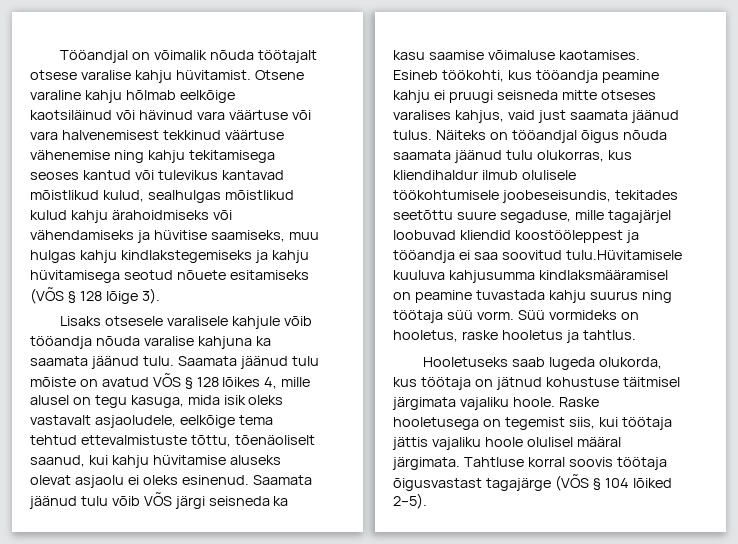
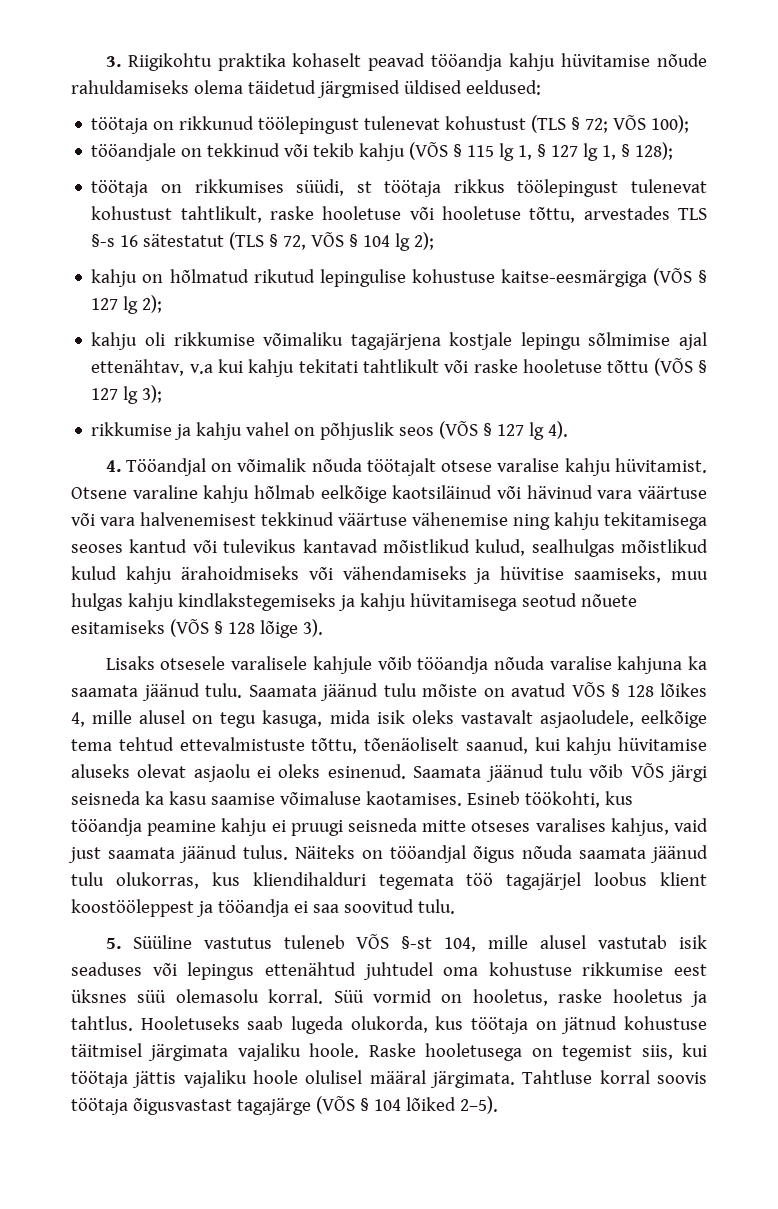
(60, 56) none -> [105,53,707,71] [71,80,541,98] [91,115,690,134] [91,142,674,161] [91,179,707,197] [91,206,707,223] [91,232,435,251] [91,268,707,287] [91,295,163,314] [91,332,707,350] [91,358,707,377] [91,385,163,404] [91,421,569,440] [105,460,121,472] 3. Riigikohtu praktika kohaselt peavad tööandja kahju hüvitamise nõude rahuldamiseks olema täidetud järgmised üldised eeldused: // töötaja on rikkunud töölepingust tulenevat kohustust (TLS § 72; VÕS 100); // tööandjale on tekkinud või tekib kahju (VÕS § 115 lg 1, § 127 lg 1, § 128); // töötaja on rikkumises süüdi, st töötaja rikkus töölepingust tulenevat kohustust tahtlikult, raske hooletuse või hooletuse tõttu, arvestades TLS §-s 16 sätestatut (TLS § 72, VÕS § 104 lg 2); // kahju on hõlmatud rikutud lepingulise kohustuse kaitse-eesmärgiga (VÕS § 127 lg 2); // kahju oli rikkumise võimaliku tagajärjena kostjale lepingu sõlmimise ajal ettenähtav, v.a kui kahju tekitati tahtlikult või raske hooletuse tõttu (VÕS § 127 lg 3); // rikkumise ja kahju vahel on põhjuslik seos (VÕS § 127 lg 4). // 4.
[393,170,576,180] [393,190,678,203] [393,210,671,223] [393,230,511,240] kliendihaldur ilmub olulisele töökohtumisele joobeseisundis, tekitades seetõttu suure segaduse, mille tagajärjel loobuvad kliendid -> [252,872,707,890] kliendihalduri tegemata töö tagajärjel loobus klient
[565,250,682,260] [393,270,668,283] [393,290,672,303] [393,310,617,323] tulu.Hüvitamisele kuuluva kahjusumma kindlaksmääramisel on peamine tuvastada kahju suurus ning töötaja süü vorm. Süü vormideks -> [417,899,455,914] [105,934,707,952] [71,962,707,980] [71,989,432,1004] tulu. // 5. Süüline vastutus tuleneb VÕS §-st 104, mille alusel vastutab isik seaduses või lepingus ettenähtud juhtudel oma kohustuse rikkumise eest üksnes süü olemasolu korral. Süü vormid
(636, 335) // -> (133, 1023) none

